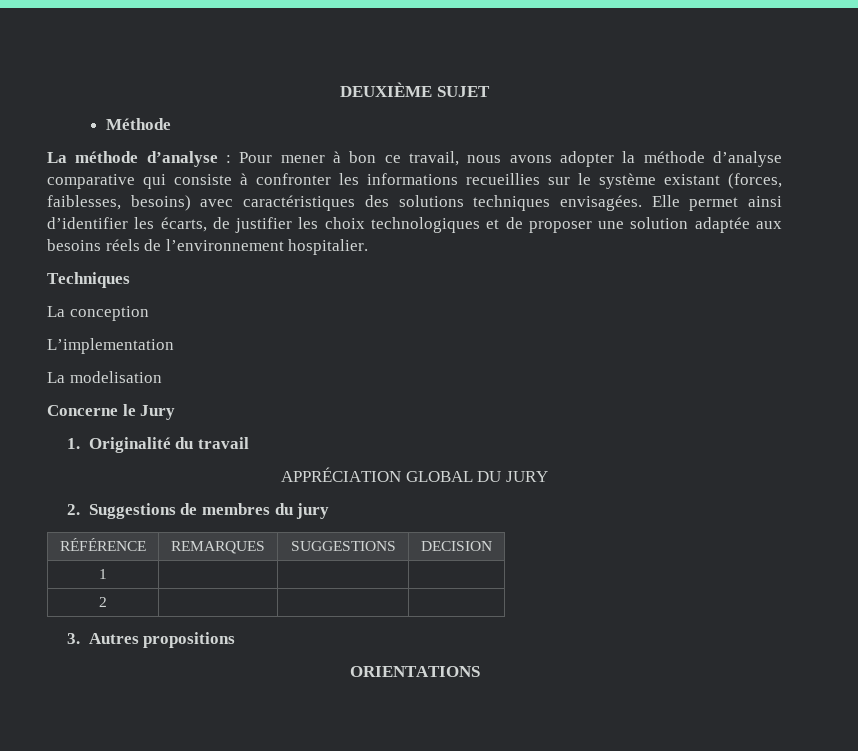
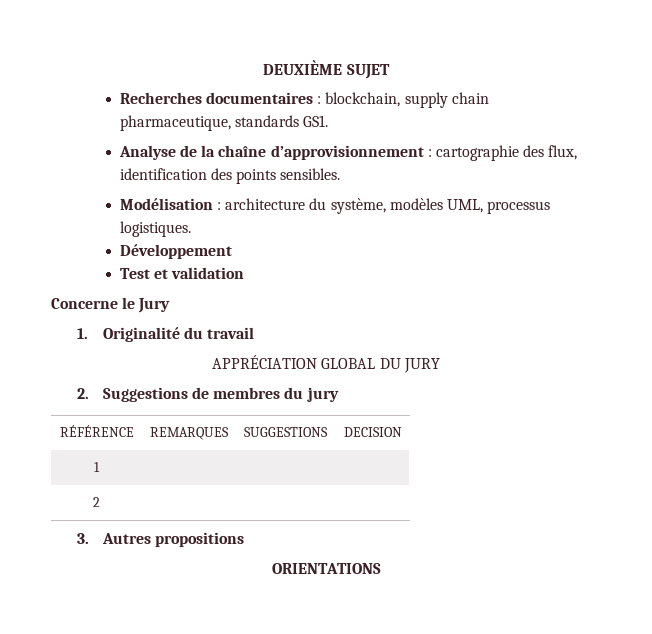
[106,118,172,130] [47,151,782,167] [47,173,782,189] [47,195,783,211] [47,217,783,233] [47,239,369,255] [47,272,130,288] [47,306,149,321] [47,338,174,354] [47,371,162,383] Méthode // La méthode d’analyse : Pour mener à bon ce travail, nous avons adopter la méthode d’analyse comparative qui consiste à confronter les informations recueillies sur le système existant (forces, faiblesses, besoins) avec caractéristiques des solutions techniques envisagées. Elle permet ainsi d’identifier les écarts, de justifier les choix technologiques et de proposer une solution adaptée aux besoins réels de l’environnement hospitalier. // Techniques // La conception // L’implementation // La modelisation -> [119,92,489,108] [119,115,329,131] [118,145,578,161] [119,168,341,184] [119,198,551,214] [119,221,191,237] [119,244,232,259] [119,267,245,279] Recherches documentaires : blockchain, supply chain pharmaceutique, standards GS1. // Analyse de la chaîne d’approvisionnement : cartographie des flux, identification des points sensibles. // Modélisation : architecture du système, modèles UML, processus logistiques. // Développement // Test et validation

